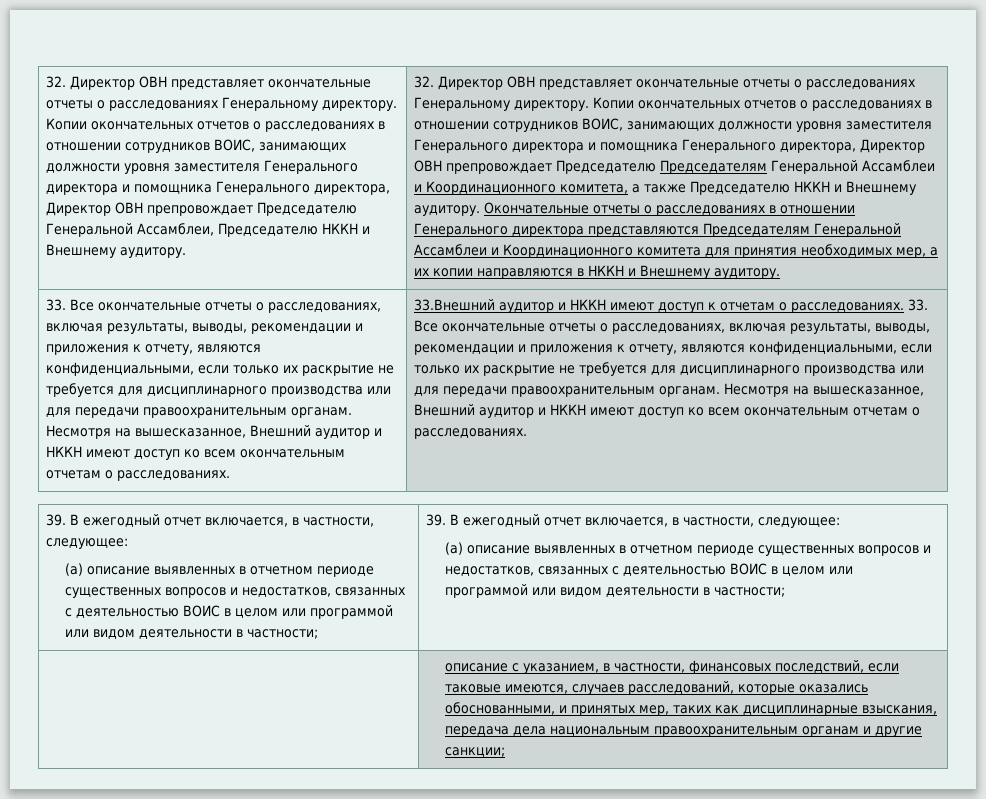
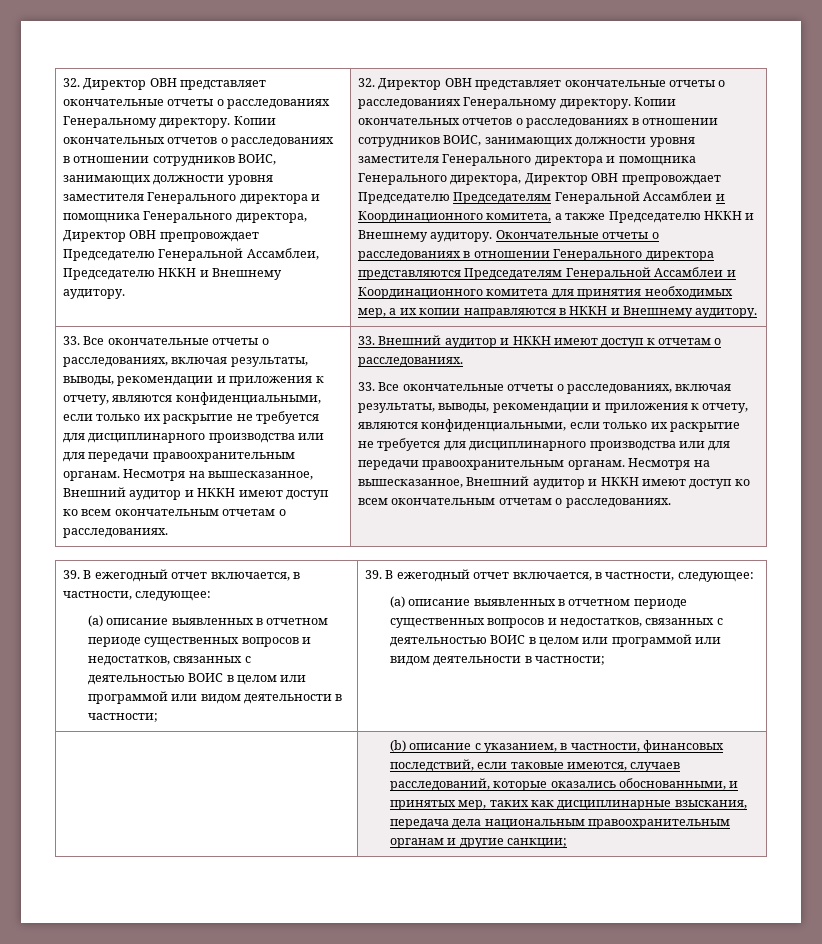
[414,299,496,311] 33.Внешний -> [358,335,442,345] 33. Внешний
(905, 307) none -> (464, 362) //
(786, 592) none -> [389,740,406,752] (b)

